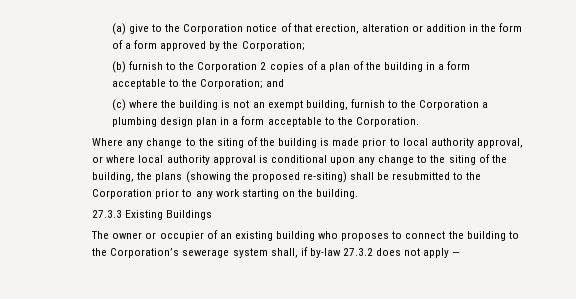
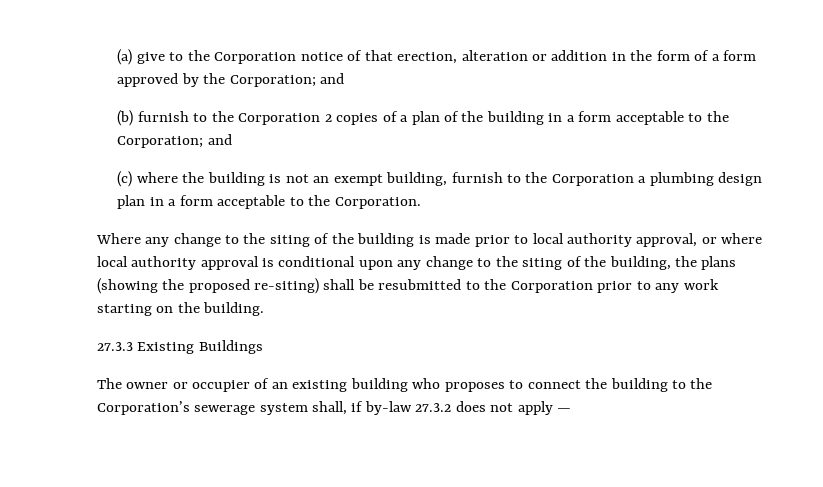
(305, 46) none -> [320,73,345,84] and

